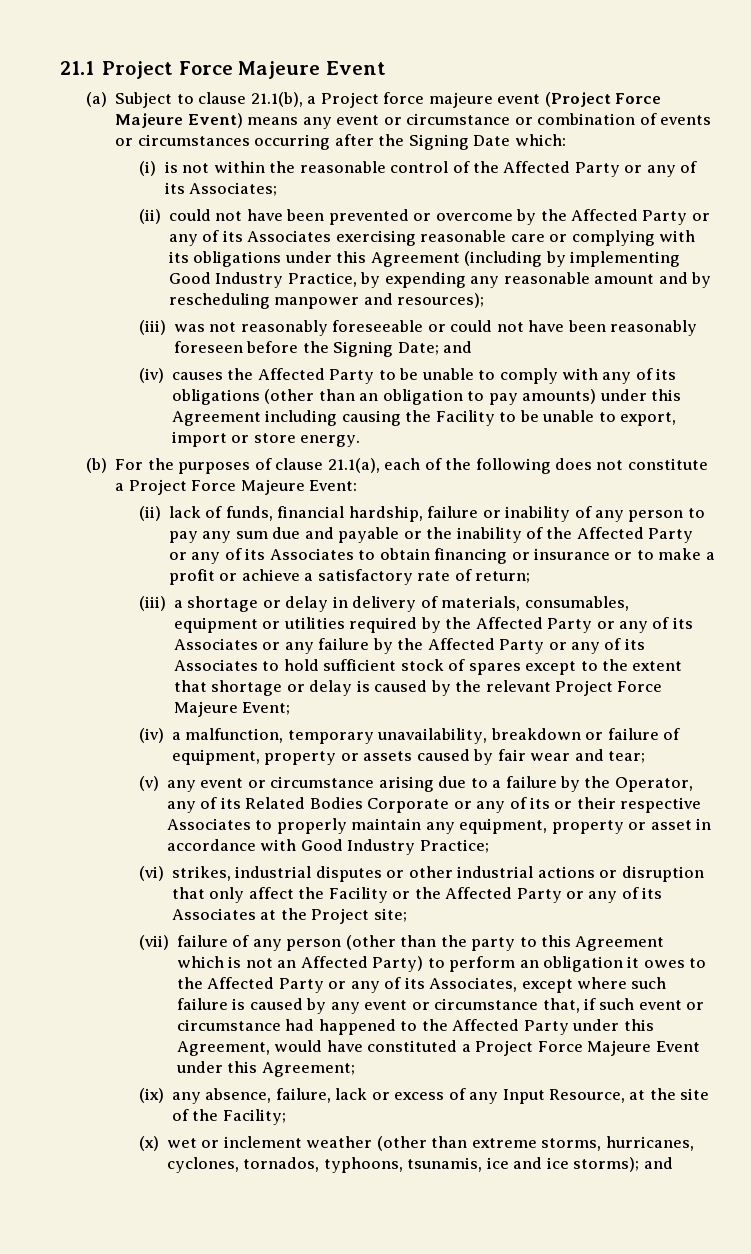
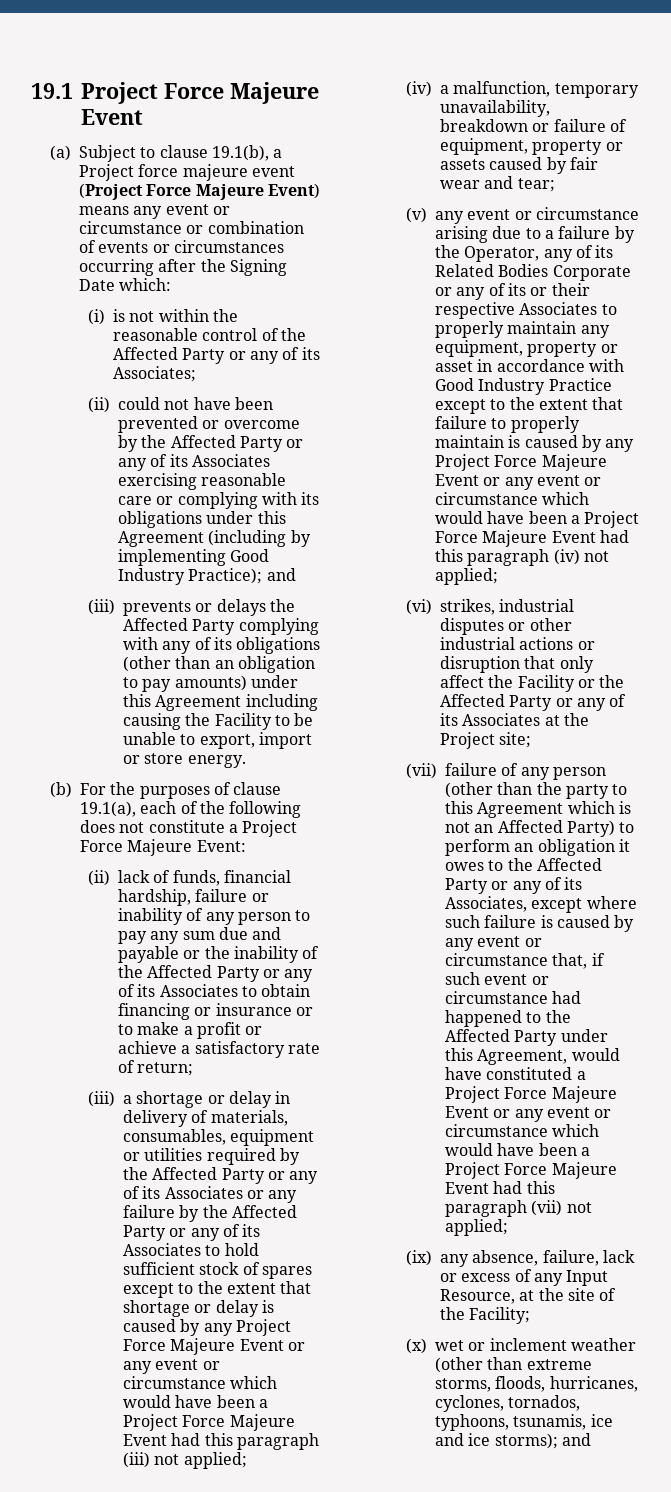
[60,61,94,75] 21.1 -> [31,83,73,99] 19.1
[250,92,303,107] 21.1(b), -> [211,145,269,161] 19.1(b),
[287,272,711,288] [168,293,485,309] [138,320,697,336] [173,341,473,357] [138,368,558,384] Practice, by expending any reasonable amount and by rescheduling manpower and resources); // (iii) was not reasonably foreseeable or could not have been reasonably foreseen before the Signing Date; and // (iv) causes the Affected Party to be unable to comply -> [188,568,296,584] [88,599,296,616] [123,618,319,635] Practice); and // (iii) prevents or delays the Affected Party complying
[327,458,380,473] 21.1(a), -> [80,801,137,817] 19.1(a),
[455,680,663,696] [173,701,291,717] the relevant Project Force Majeure Event; -> [203,1319,292,1336] [123,1338,306,1355] [123,1359,220,1374] [123,1376,278,1389] [123,1395,269,1408] [123,1414,295,1431] [123,1433,320,1450] [123,1452,247,1469] any Project Force Majeure Event or any event or circumstance which would have been a Project Force Majeure Event had this paragraph (iii) not applied;
[419,839,489,853] Practice; -> [548,378,612,391] [435,397,624,414] [435,416,580,433] [435,435,635,452] [435,454,607,471] [435,474,602,490] [435,492,590,505] [435,511,640,528] [435,530,630,547] [435,549,610,566] [435,568,499,585] Practice except to the extent that failure to properly maintain is caused by any Project Force Majeure Event or any event or circumstance which would have been a Project Force Majeure Event had this paragraph (iv) not applied;
[175,1061,355,1077] under this Agreement; -> [493,1107,612,1122] [445,1124,600,1137] [445,1143,591,1156] [445,1162,617,1179] [445,1181,555,1194] [445,1200,592,1217] [445,1219,509,1236] or any event or circumstance which would have been a Project Force Majeure Event had this paragraph (vii) not applied;
(602, 1144) none -> [495,1376,546,1392] floods,

